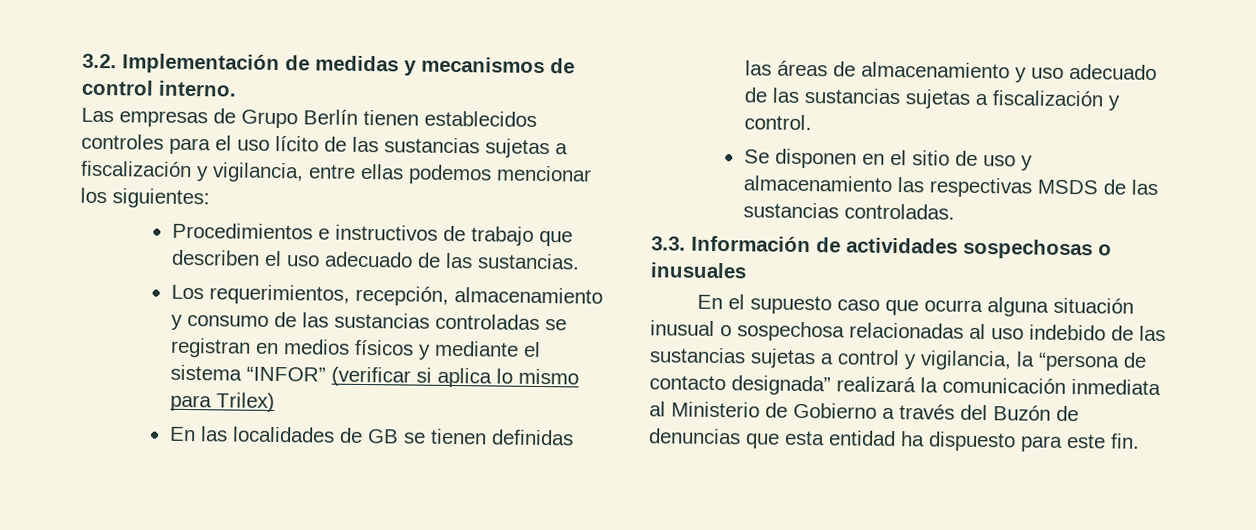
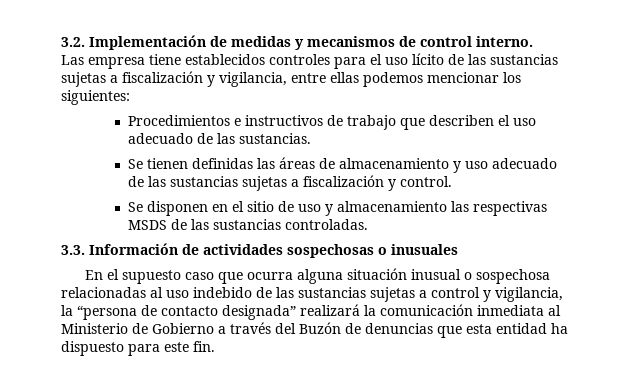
[119,108,419,129] empresas de Grupo Berlín tienen -> [88,54,181,69] empresa tiene
[170,284,603,306] [170,311,567,331] [169,337,541,360] [169,364,579,388] [169,392,275,412] [168,426,426,444] Los requerimientos, recepción, almacenamiento y consumo de las sustancias controladas se registran en medios físicos y mediante el sistema “INFOR” (verificar si aplica lo mismo para Trilex) // En las localidades de GB se -> [127,159,143,169] Se

